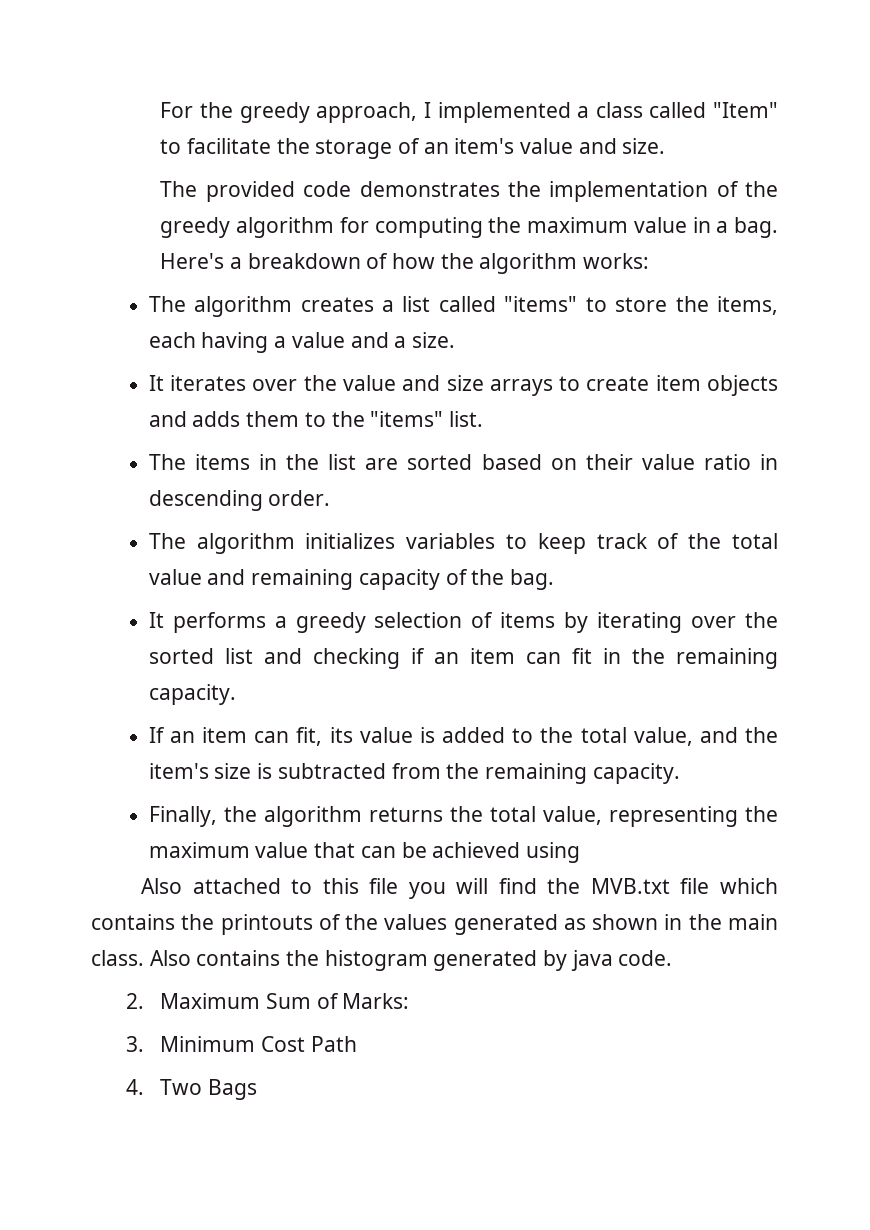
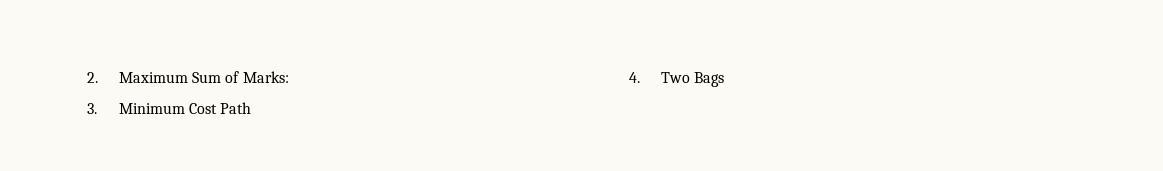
[160,102,778,123] [160,138,666,159] [160,181,778,202] [160,217,778,238] [160,253,650,274] [148,296,779,317] [148,332,455,353] [148,375,779,396] [148,411,483,427] [148,454,779,470] [148,490,331,511] [148,533,778,554] [148,569,554,590] [148,612,778,633] [148,648,778,669] [148,684,236,705] [148,727,779,746] [148,763,680,784] [148,806,779,827] [148,842,580,863] [141,878,779,899] [91,914,778,935] [91,950,673,971] For the greedy approach, I implemented a class called "Item" to facilitate the storage of an item's value and size. // The provided code demonstrates the implementation of the greedy algorithm for computing the maximum value in a bag. Here's a breakdown of how the algorithm works: // The algorithm creates a list called "items" to store the items, each having a value and a size. // It iterates over the value and size arrays to create item objects and adds them to the "items" list. // The items in the list are sorted based on their value ratio in descending order. // The algorithm initializes variables to keep track of the total value and remaining capacity of the bag. // It performs a greedy selection of items by iterating over the sorted list and checking if an item can fit in the remaining capacity. // If an item can fit, its value is added to the total value, and the item's size is subtracted from the remaining capacity. // Finally, the algorithm returns the total value, representing the maximum value that can be achieved using // Also attached to this file you will find the MVB.txt file which contains the printouts of the values generated as shown in the main class. Also contains the histogram generated by java code. // -> (87, 77) none

